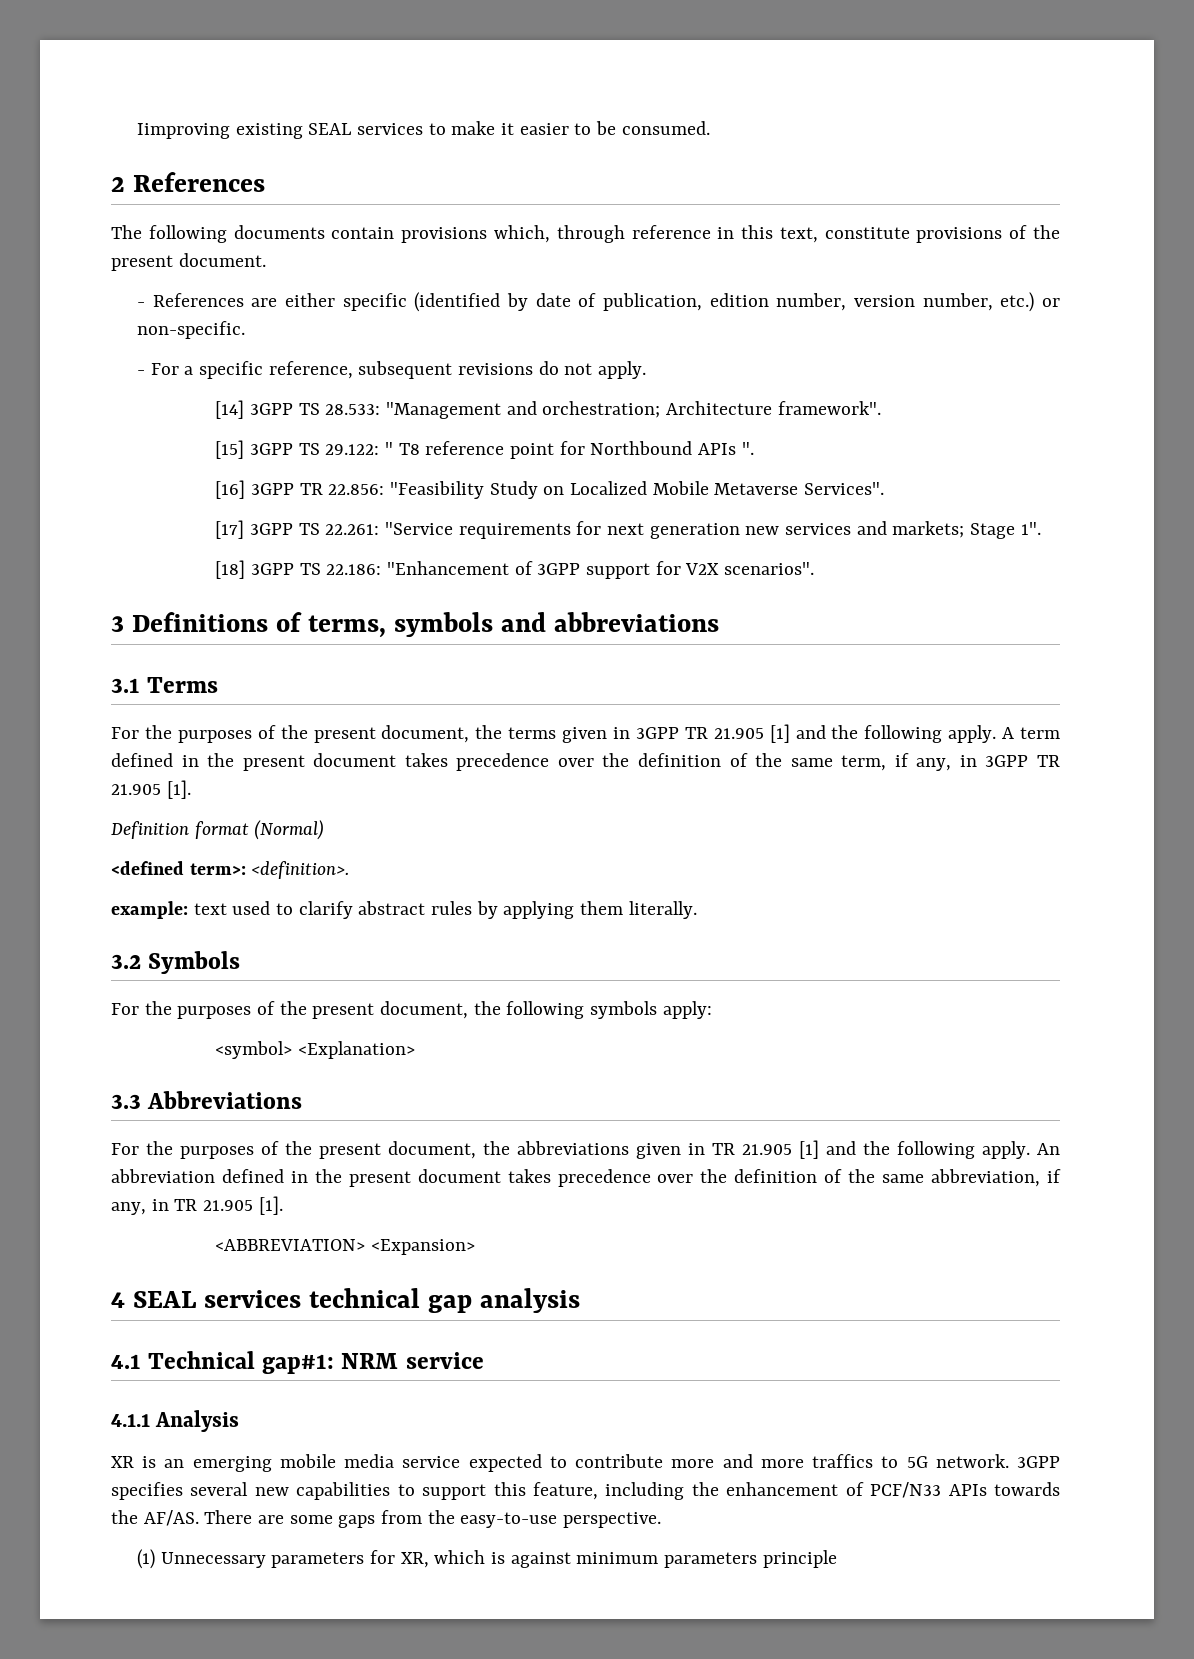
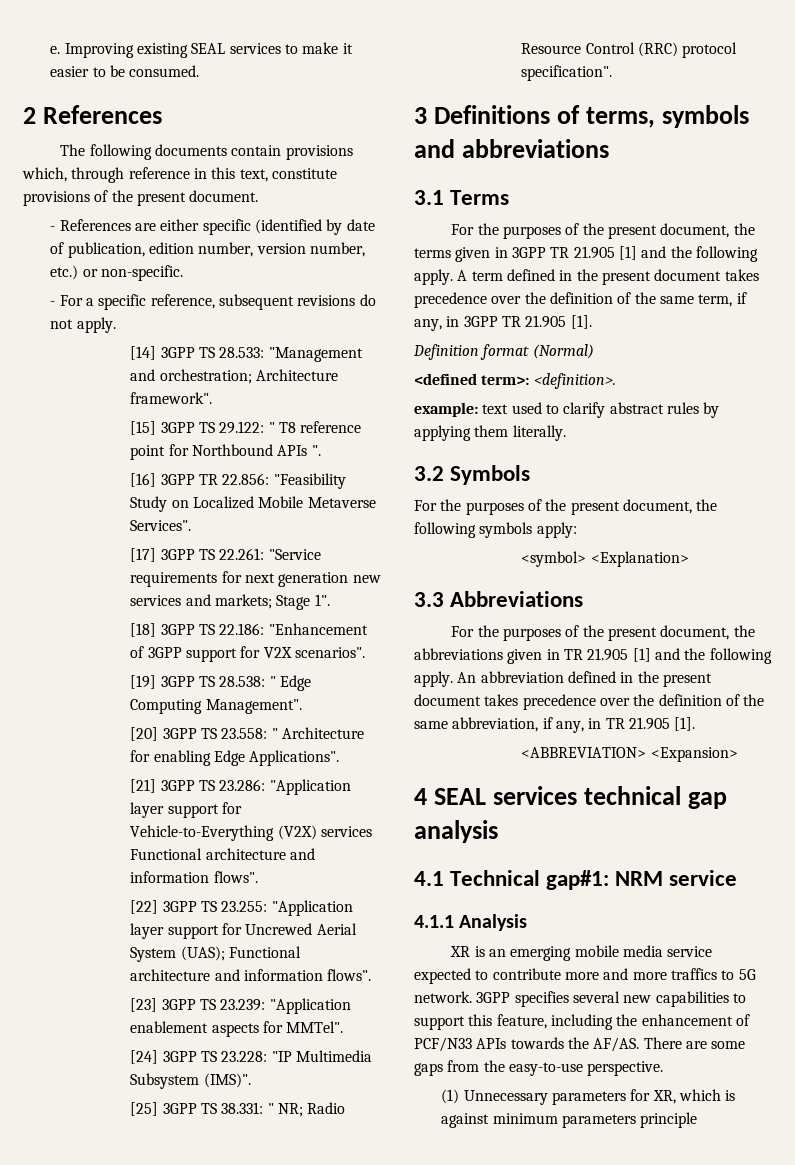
[137,123,231,139] Iimproving -> [50,43,134,58] e. Improving
(815, 568) none -> [130,675,311,691] [130,699,302,714] [130,727,364,741] [130,750,340,766] [130,779,351,795] [130,802,243,818] [130,825,373,841] [130,848,316,860] [130,871,258,883] [130,900,353,916] [130,923,357,939] [130,946,302,962] [130,969,372,981] [130,998,351,1014] [130,1021,344,1037] [130,1050,372,1064] [130,1073,251,1089] [130,1102,346,1117] [521,42,738,58] [521,65,613,81] // [19] 3GPP TS 28.538: " Edge Computing Management". // [20] 3GPP TS 23.558: " Architecture for enabling Edge Applications". // [21] 3GPP TS 23.286: "Application layer support for Vehicle-to-Everything (V2X) services Functional architecture and information flows". // [22] 3GPP TS 23.255: "Application layer support for Uncrewed Aerial System (UAS); Functional architecture and information flows". // [23] 3GPP TS 23.239: "Application enablement aspects for MMTel". // [24] 3GPP TS 23.228: "IP Multimedia Subsystem (IMS)". // [25] 3GPP TS 38.331: " NR; Radio Resource Control (RRC) protocol specification".

